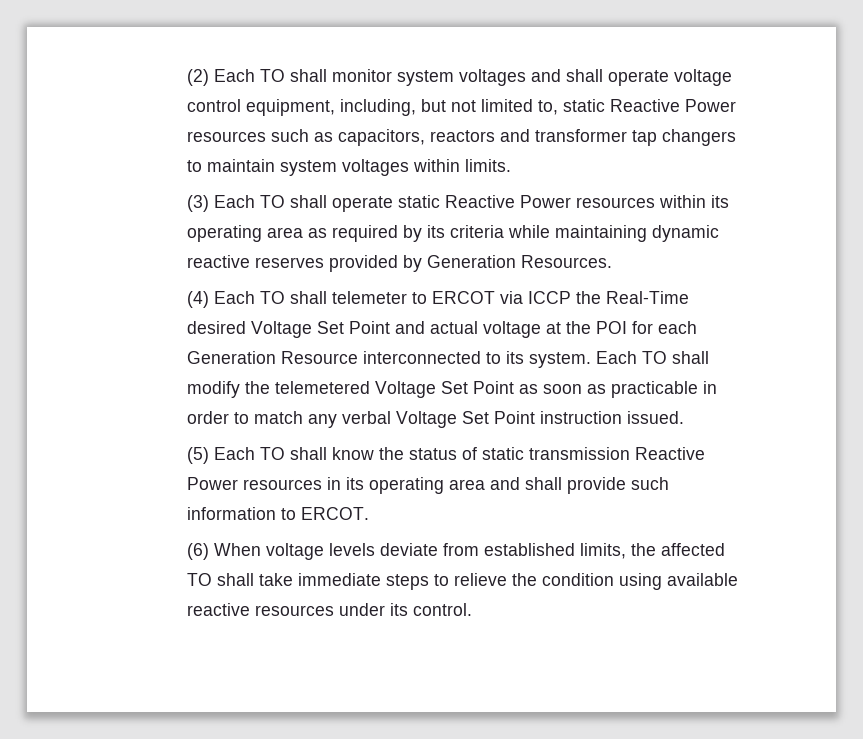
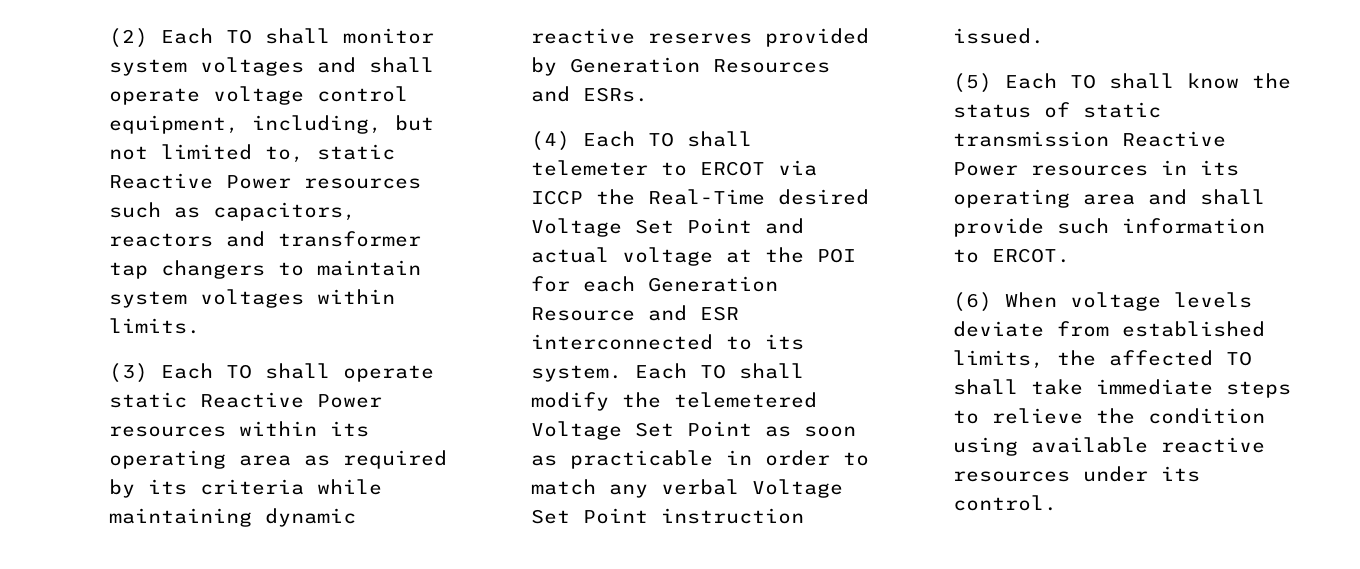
[521,255,613,268] Resources. -> [712,59,830,73] [530,86,648,102] Resources and ESRs.
(359, 357) none -> [647,305,739,321] and ESR

